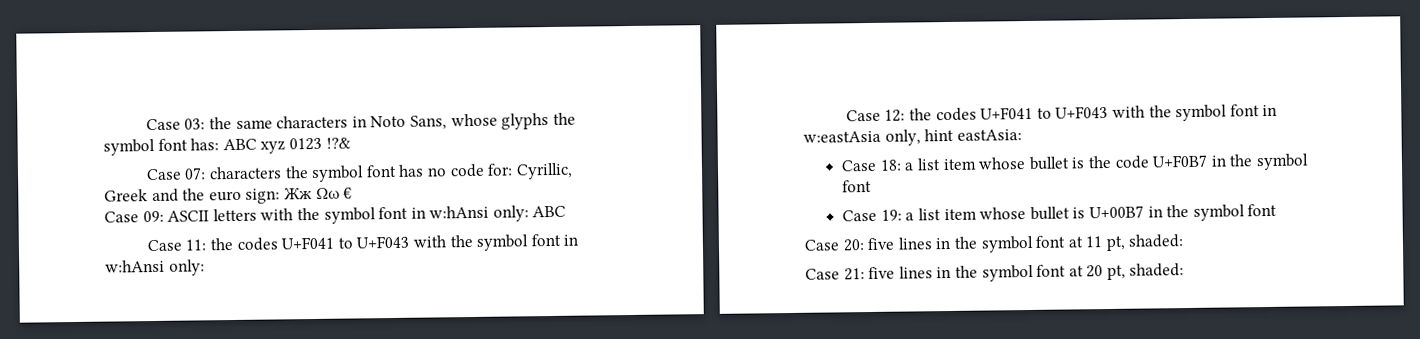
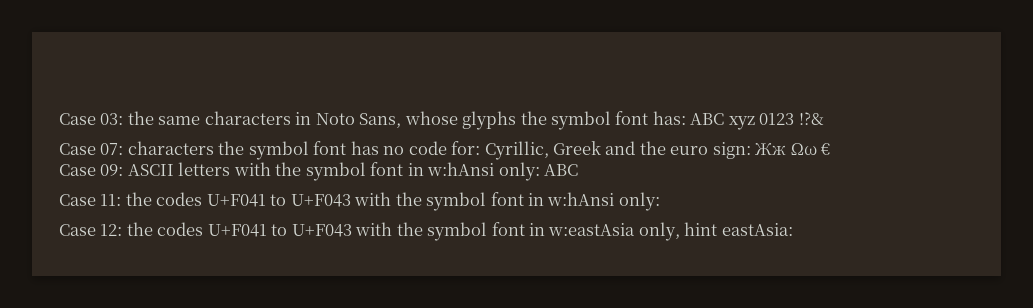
[841,153,1309,172] [842,179,873,193] [842,203,1278,222] [804,234,1185,253] [805,263,1185,282] // Case 18: a list item whose bullet is the code U+F0B7 in the symbol font // Case 19: a list item whose bullet is U+00B7 in the symbol font // Case 20: five lines in the symbol font at 11 pt, shaded: // Case 21: five lines in the symbol font at 20 pt, shaded: -> (793, 229) none

